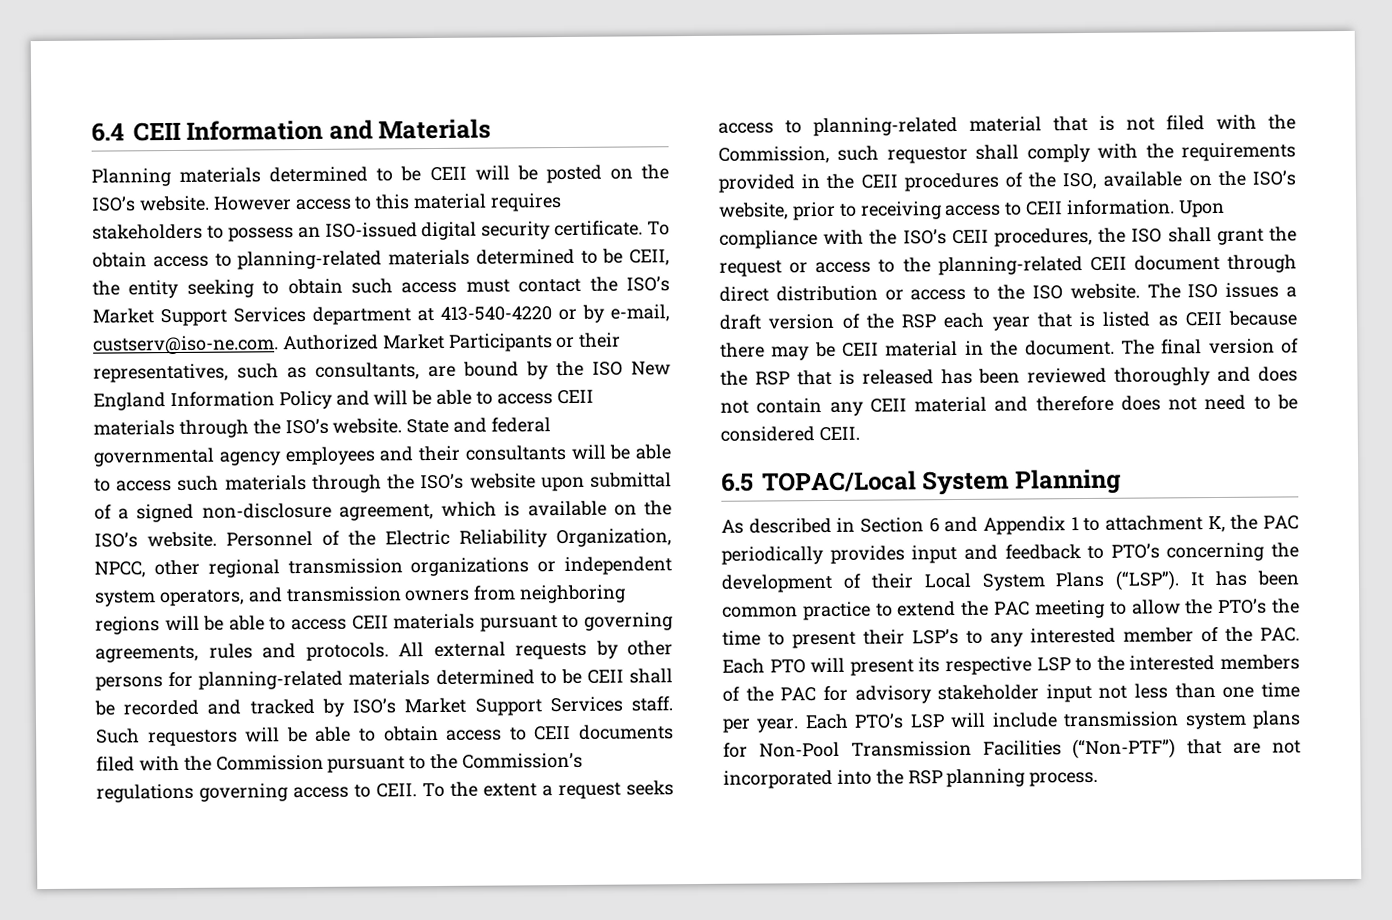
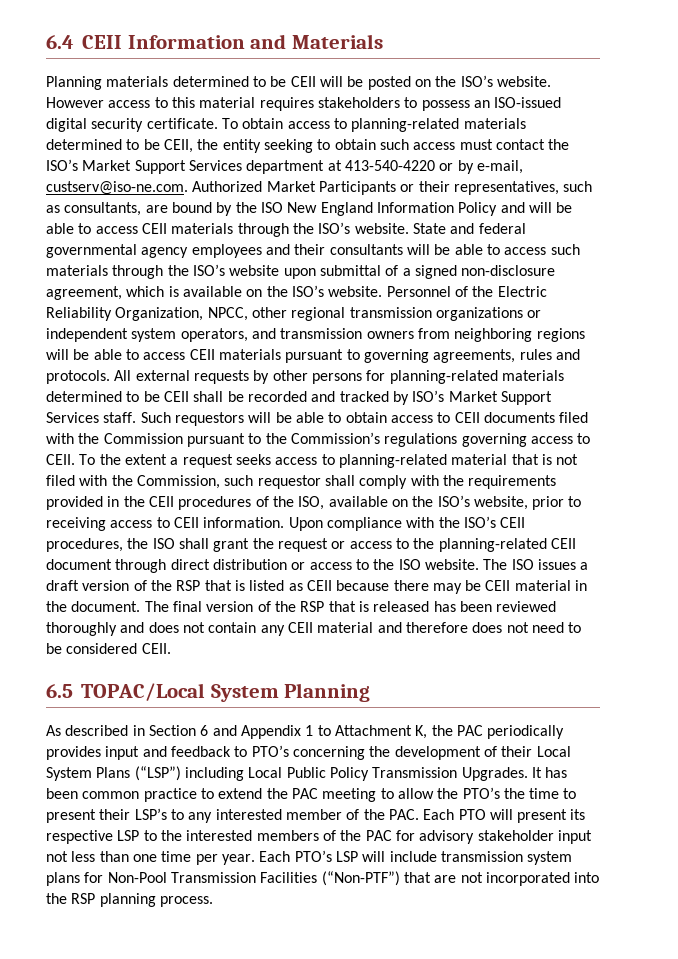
[943,312,1031,331] each year -> (201, 585) none
[1105,515,1203,531] attachment -> [334,725,412,736] Attachment
[1115,570,1181,591] (“LSP”). -> [134,766,528,781] (“LSP”) including Local Public Policy Transmission Upgrades.

